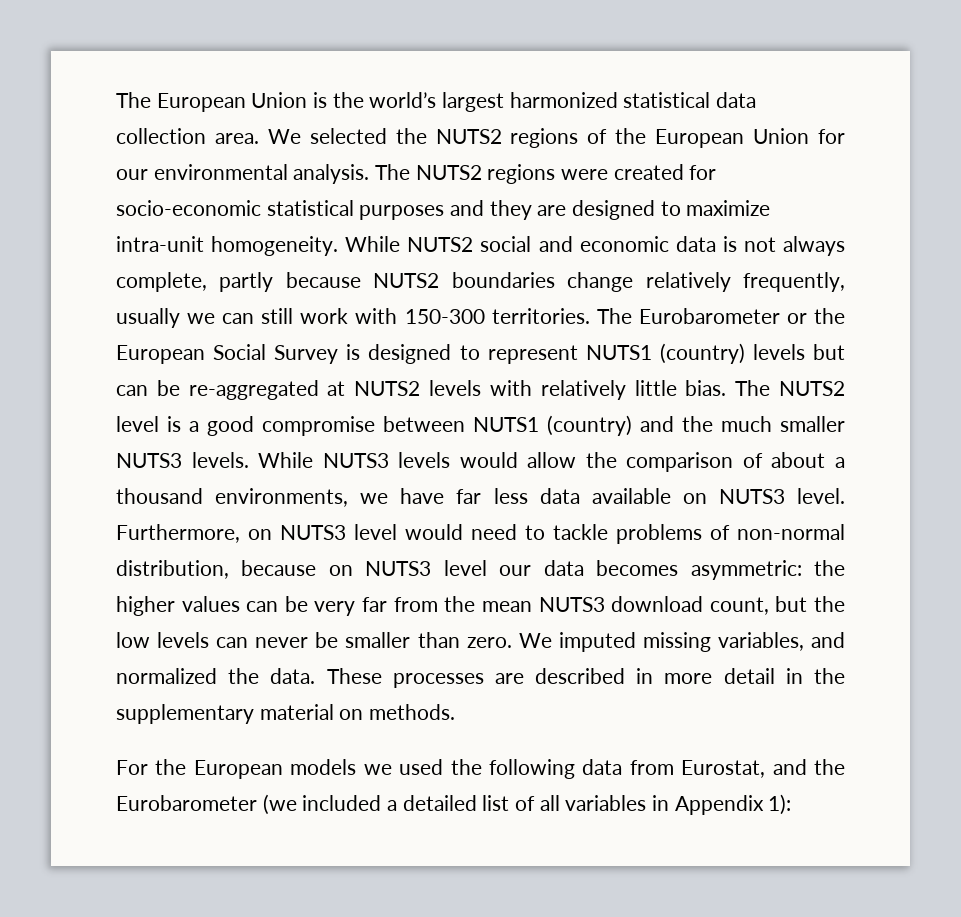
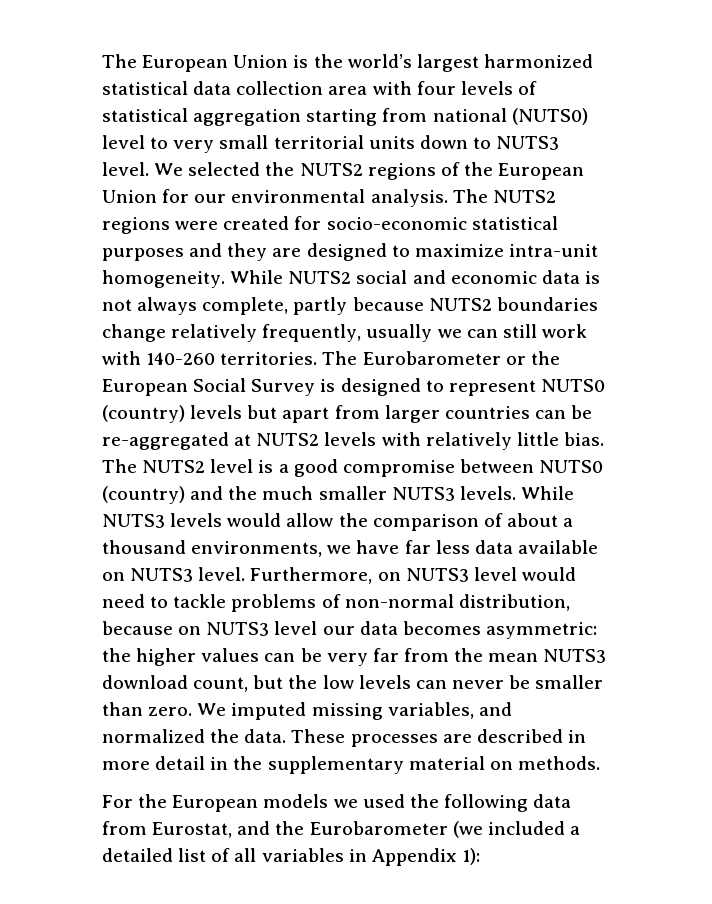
[214,133,259,144] area. -> [328,81,537,95] [102,108,588,126] [102,135,560,153] [102,162,149,176] area with four levels of statistical aggregation starting from national (NUTS0) level to very small territorial units down to NUTS3 level.
[404,309,485,324] 150-300 -> [146,352,216,365] 140-260
[585,345,652,360] NUTS1 -> [540,379,605,392] NUTS0
(846, 352) none -> [282,405,530,423] apart from larger countries
[473,417,539,432] NUTS1 -> [539,460,604,473] NUTS0

